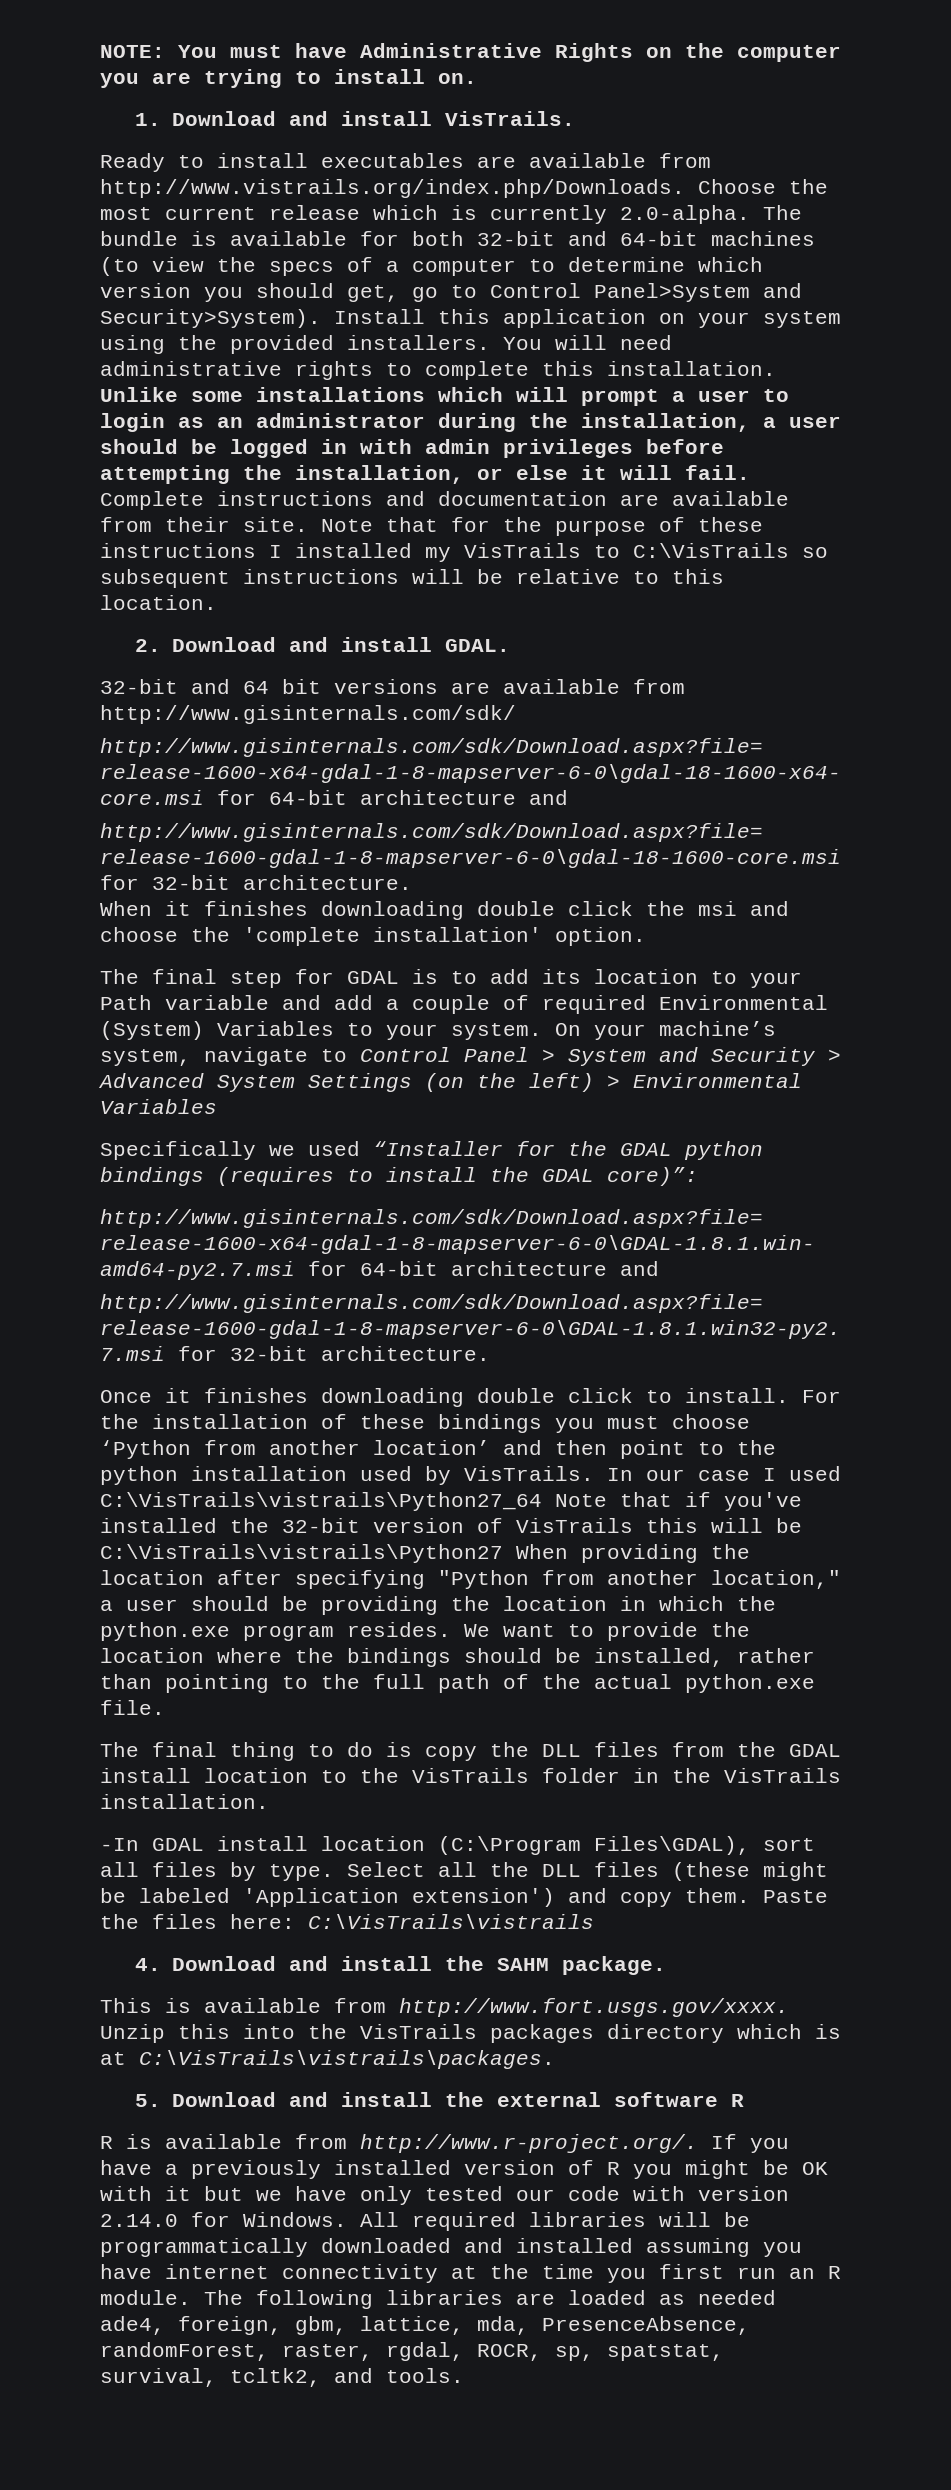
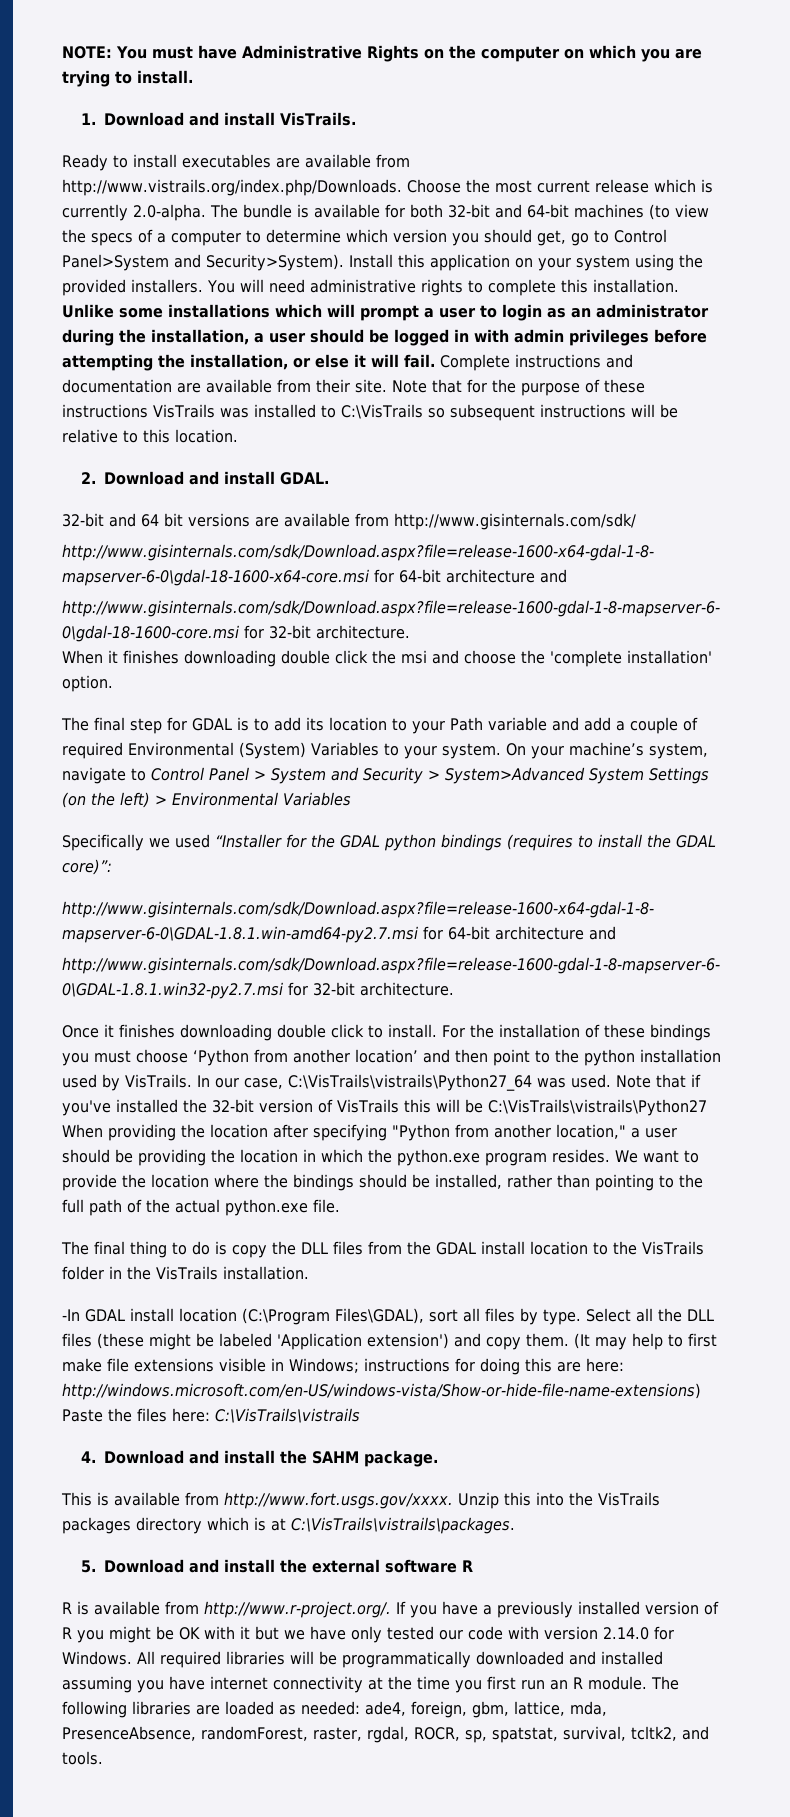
(841, 53) none -> [563,45,636,59] on which
[334,69,477,84] install on. -> [137,70,193,84] install.
[269,543,581,562] I installed my VisTrails -> [153,404,316,418] VisTrails was installed
[98,1073,204,1088] Advanced -> [445,767,585,784] System>Advanced
[698,1466,841,1481] [100,1492,542,1511] case I used C:\VisTrails\vistrails\Python27_64 -> [243,1074,611,1091] case, C:\VisTrails\vistrails\Python27_64 was used.
(750, 1895) none -> [574,1333,717,1350] [62,1358,624,1375] [62,1383,701,1400] (It may help to first make file extensions visible in Windows; instructions for doing this are here: http://windows.microsoft.com/en-US/windows-vista/Show-or-hide-file-name-extensions)
[698,2290,776,2305] needed -> [301,1701,360,1715] needed:

